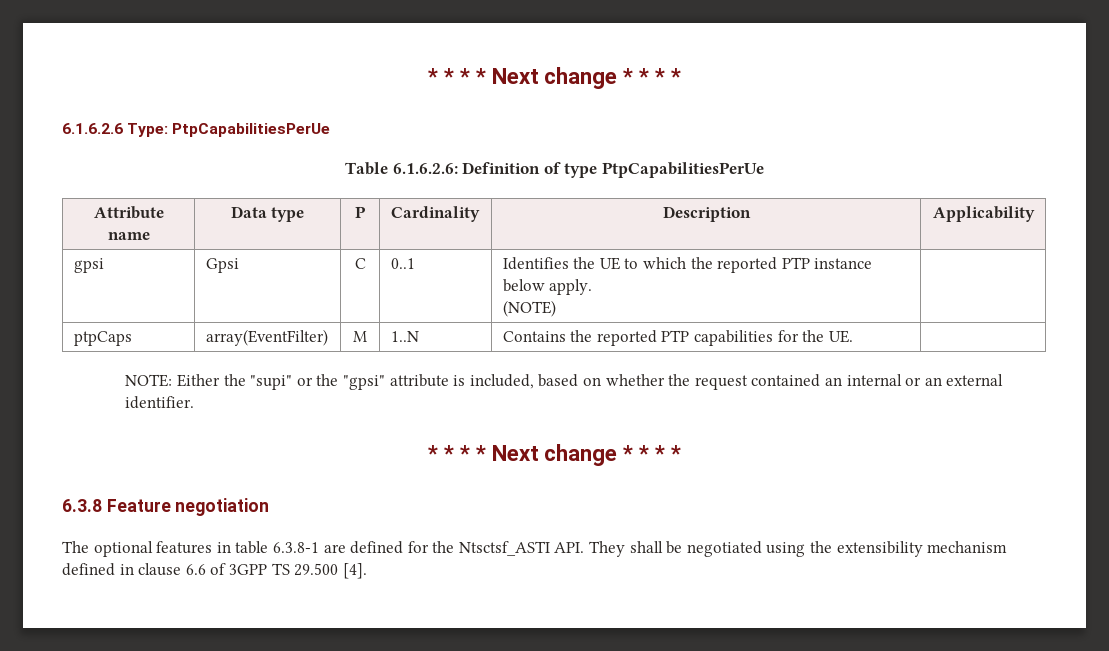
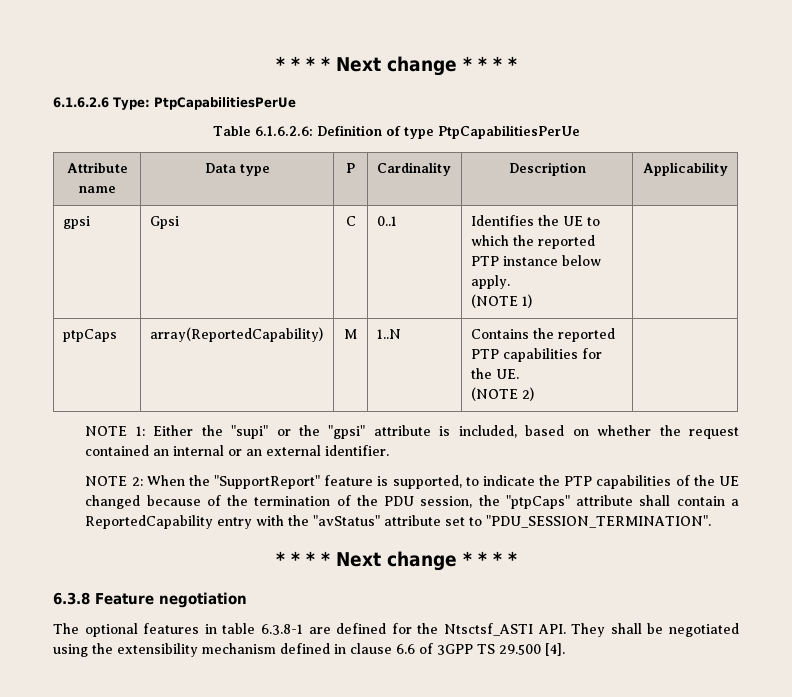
[502,300,556,317] (NOTE) -> [470,294,532,308] (NOTE 1)
[205,329,328,346] array(EventFilter) -> [149,327,323,342] array(ReportedCapability)
[125,374,173,387] | // NOTE: -> [470,387,534,401] [85,426,145,436] // (NOTE 2) | // NOTE 1:
(195, 402) none -> [85,475,739,489] [85,495,740,509] [85,515,712,529] // NOTE 2: When the "SupportReport" feature is supported, to indicate the PTP capabilities of the UE changed because of the termination of the PDU session, the "ptpCaps" attribute shall contain a ReportedCapability entry with the "avStatus" attribute set to "PDU_SESSION_TERMINATION".

